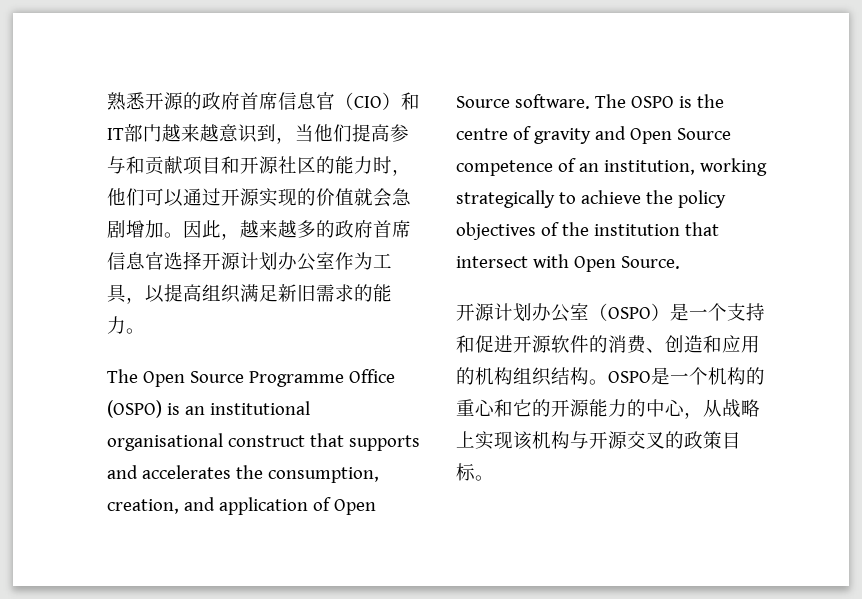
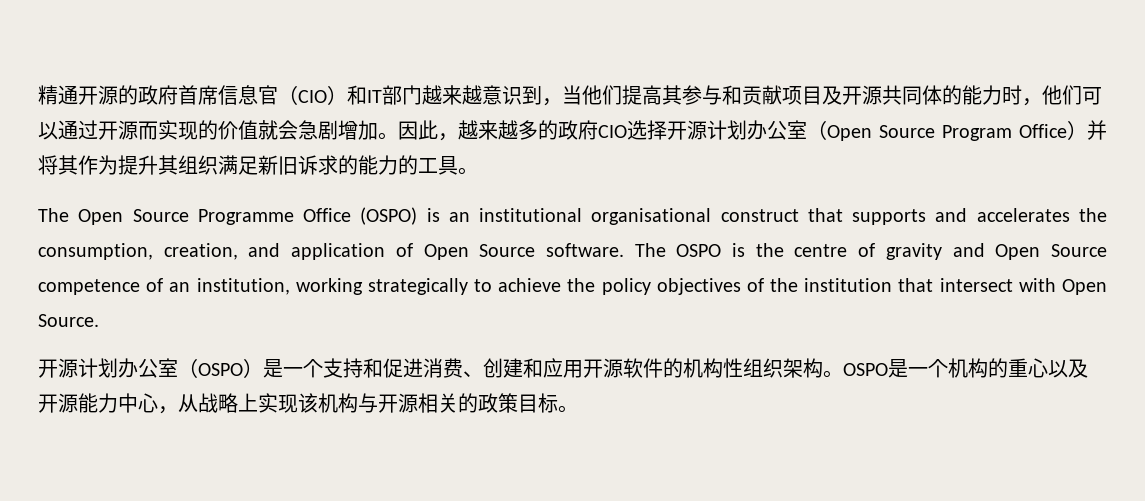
[107,92,145,111] 熟悉 -> [38,85,78,105] 精通
(390, 133) none -> [662,85,682,105] 其
[221,156,316,174] 和开源社区 -> [822,85,942,105] 及开源共同体
(259, 197) none -> [138,121,158,140] 而
[373,220,411,238] [107,252,164,270] 首席信息官 -> [598,125,627,138] CIO
[335,252,392,270] [107,284,202,304] 作为工具，以提高 -> [807,120,1107,141] [38,155,178,175] （Open Source Program Office）并将其作为提升其
[316,284,335,302] 需 -> [298,155,318,175] 诉
(126, 325) none -> [398,155,458,175] 的工具
[513,335,760,354] [456,367,570,386] 开源软件的消费、创造和应用的机构组织结 -> [423,358,803,378] 消费、创建和应用开源软件的机构性组织架
[494,399,551,417] 和它的 -> [1048,359,1088,378] 以及
[627,399,646,417] 的 -> (118, 403) none
[627,431,665,449] 交叉 -> [418,393,458,413] 相关

